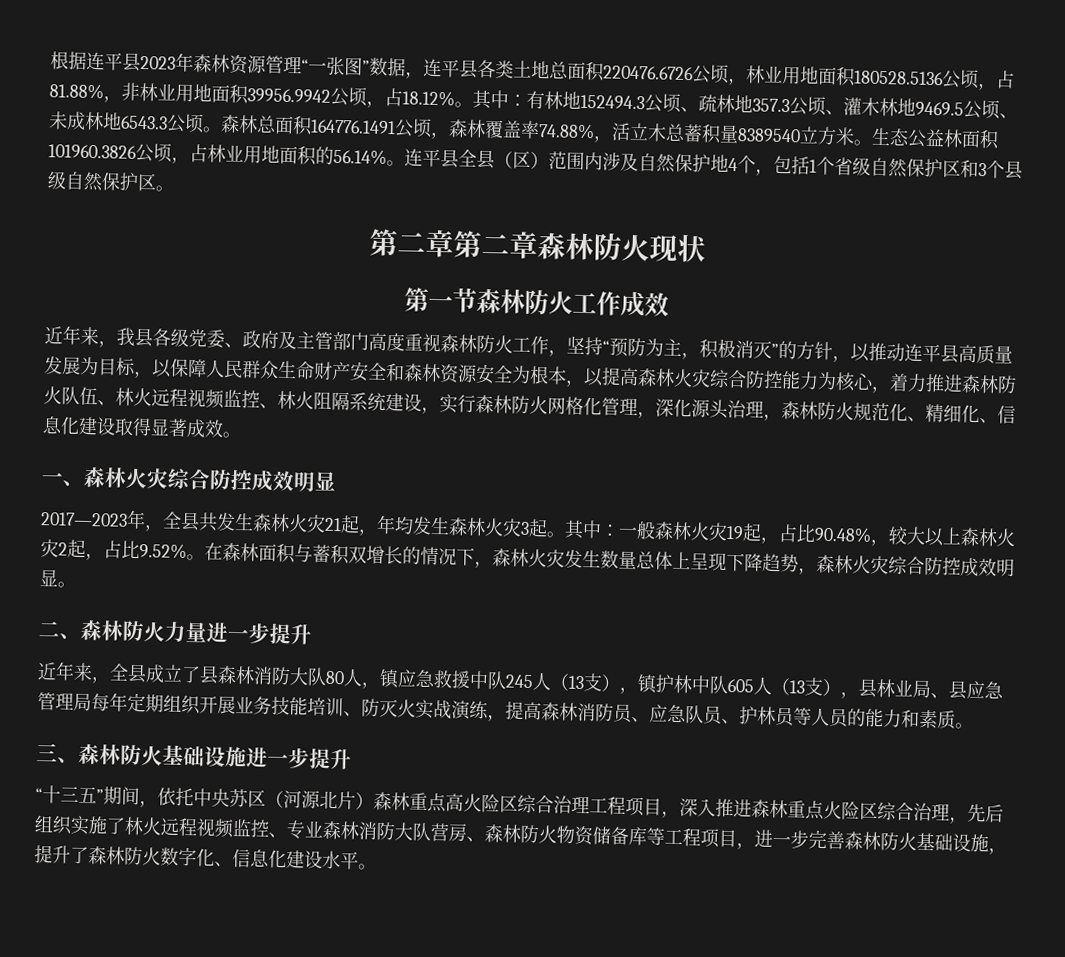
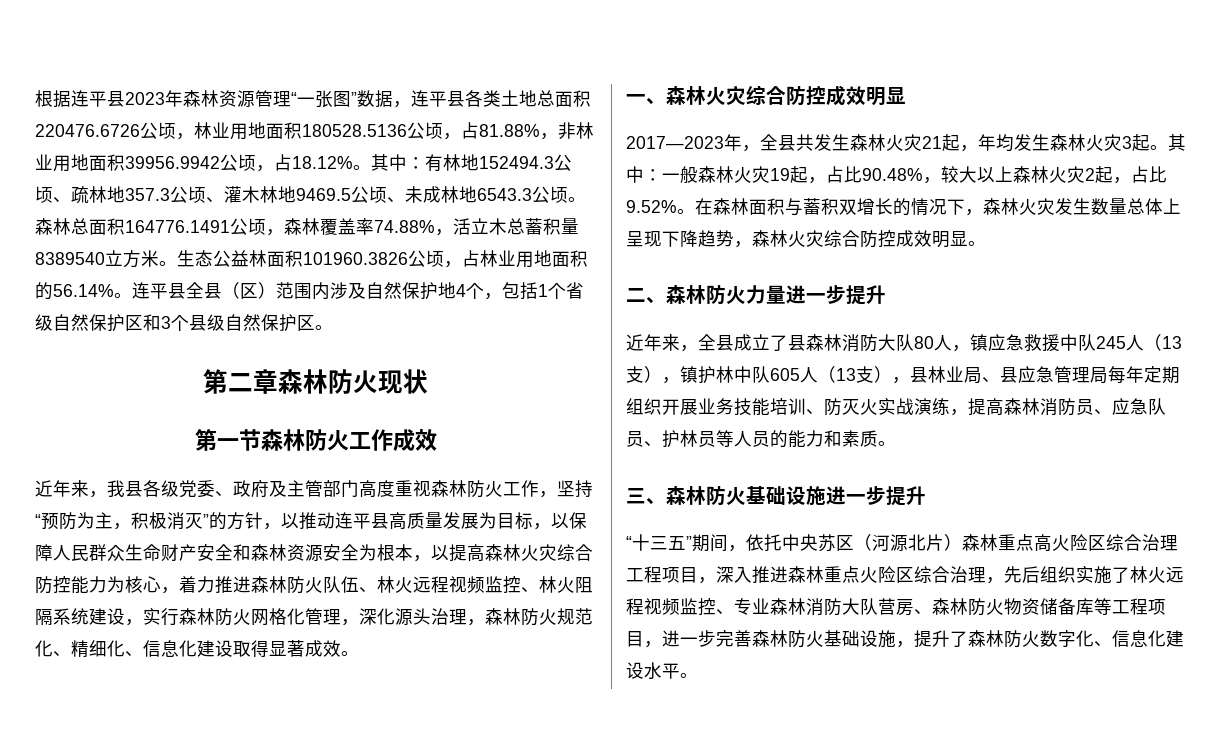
[452,230,538,260] 第二章 -> (278, 381) none

